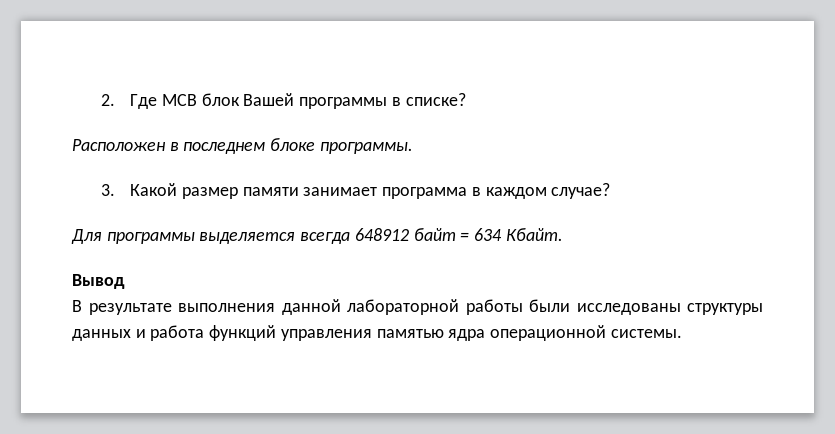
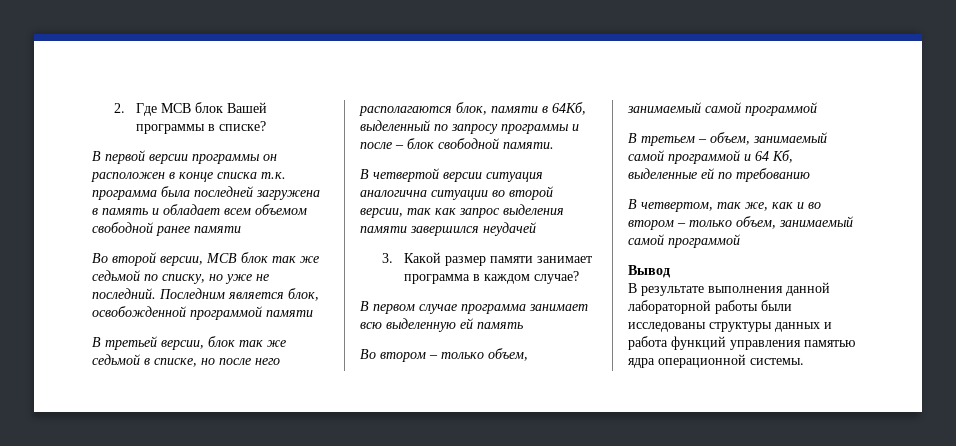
[72,138,413,154] Расположен в последнем блоке программы. -> [92,150,277,164] [91,172,286,182] [92,186,320,200] [92,204,307,215] [92,222,241,236] [92,252,319,266] [92,270,269,284] [92,288,319,301] [92,306,313,320] [92,336,286,350] [92,354,280,367] [359,102,586,116] [360,120,579,134] [360,138,554,149] [360,168,543,182] [360,186,553,200] [360,204,564,218] [360,222,536,236] В первой версии программы он расположен в конце списка т.к. программа была последней загружена в память и обладает всем объемом свободной ранее памяти // Во второй версии, MCB блок так же седьмой по списку, но уже не последний. Последним является блок, освобожденной программой памяти // В третьей версии, блок так же седьмой в списке, но после него располагаются блок, памяти в 64Кб, выделенный по запросу программы и после – блок свободной памяти. // В четвертой версии ситуация аналогична ситуации во второй версии, так как запрос выделения памяти завершился неудачей
[71,228,563,244] Для программы выделяется всегда 648912 байт = 634 Кбайт. -> [360,301,588,314] [360,318,523,332] [360,348,528,362] [627,102,817,116] [628,132,827,146] [628,150,793,164] [628,168,810,182] [628,199,821,212] [628,216,853,230] [628,234,740,248] В первом случае программа занимает всю выделенную ей память // Во втором – только объем, занимаемый самой программой // В третьем – объем, занимаемый самой программой и 64 Кб, выделенные ей по требованию // В четвертом, так же, как и во втором – только объем, занимаемый самой программой

